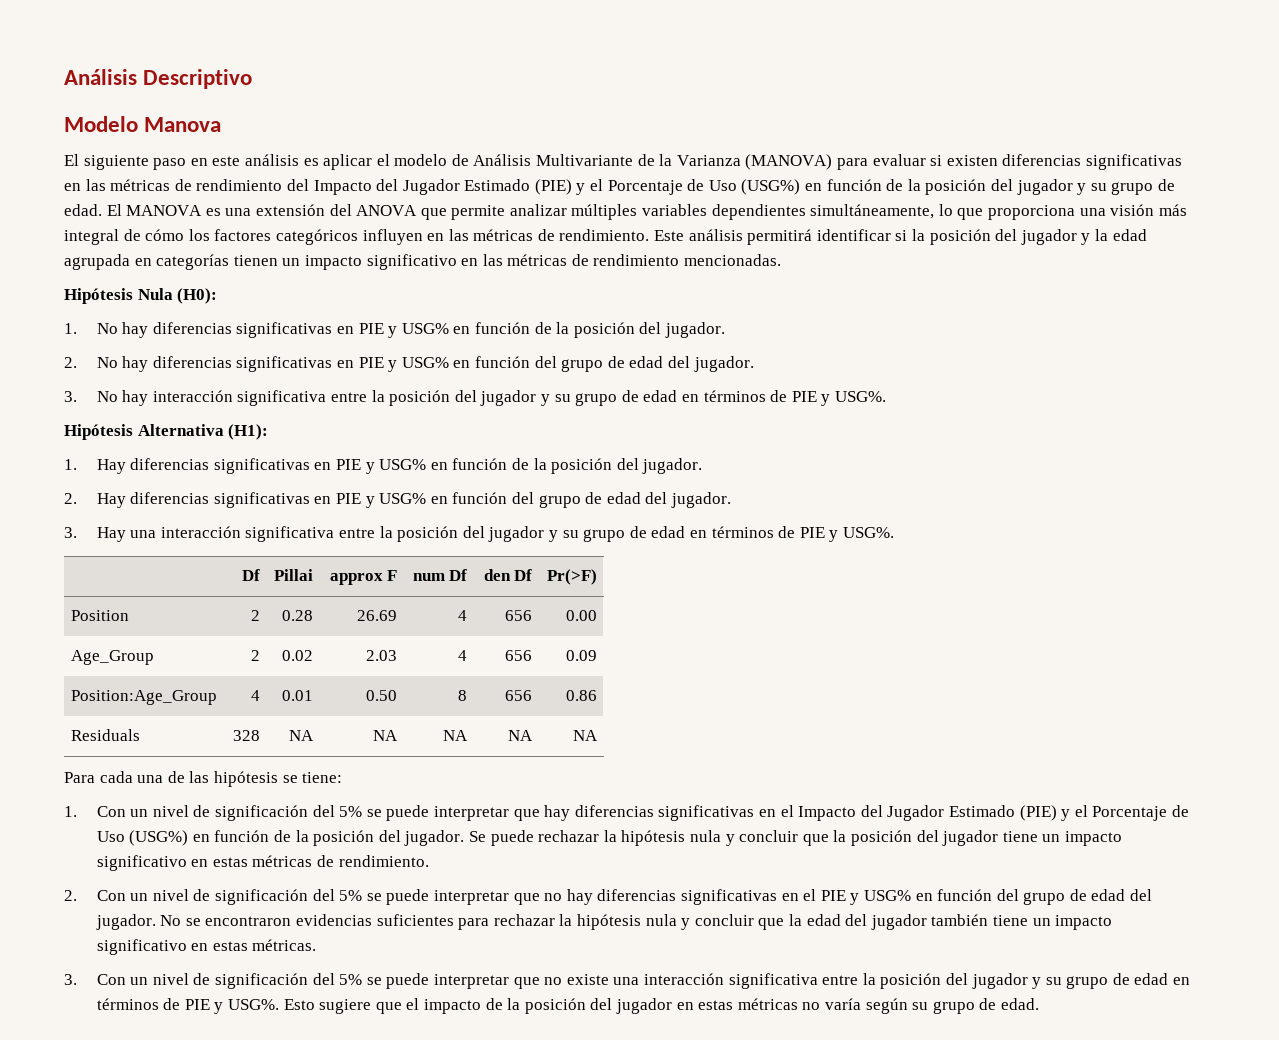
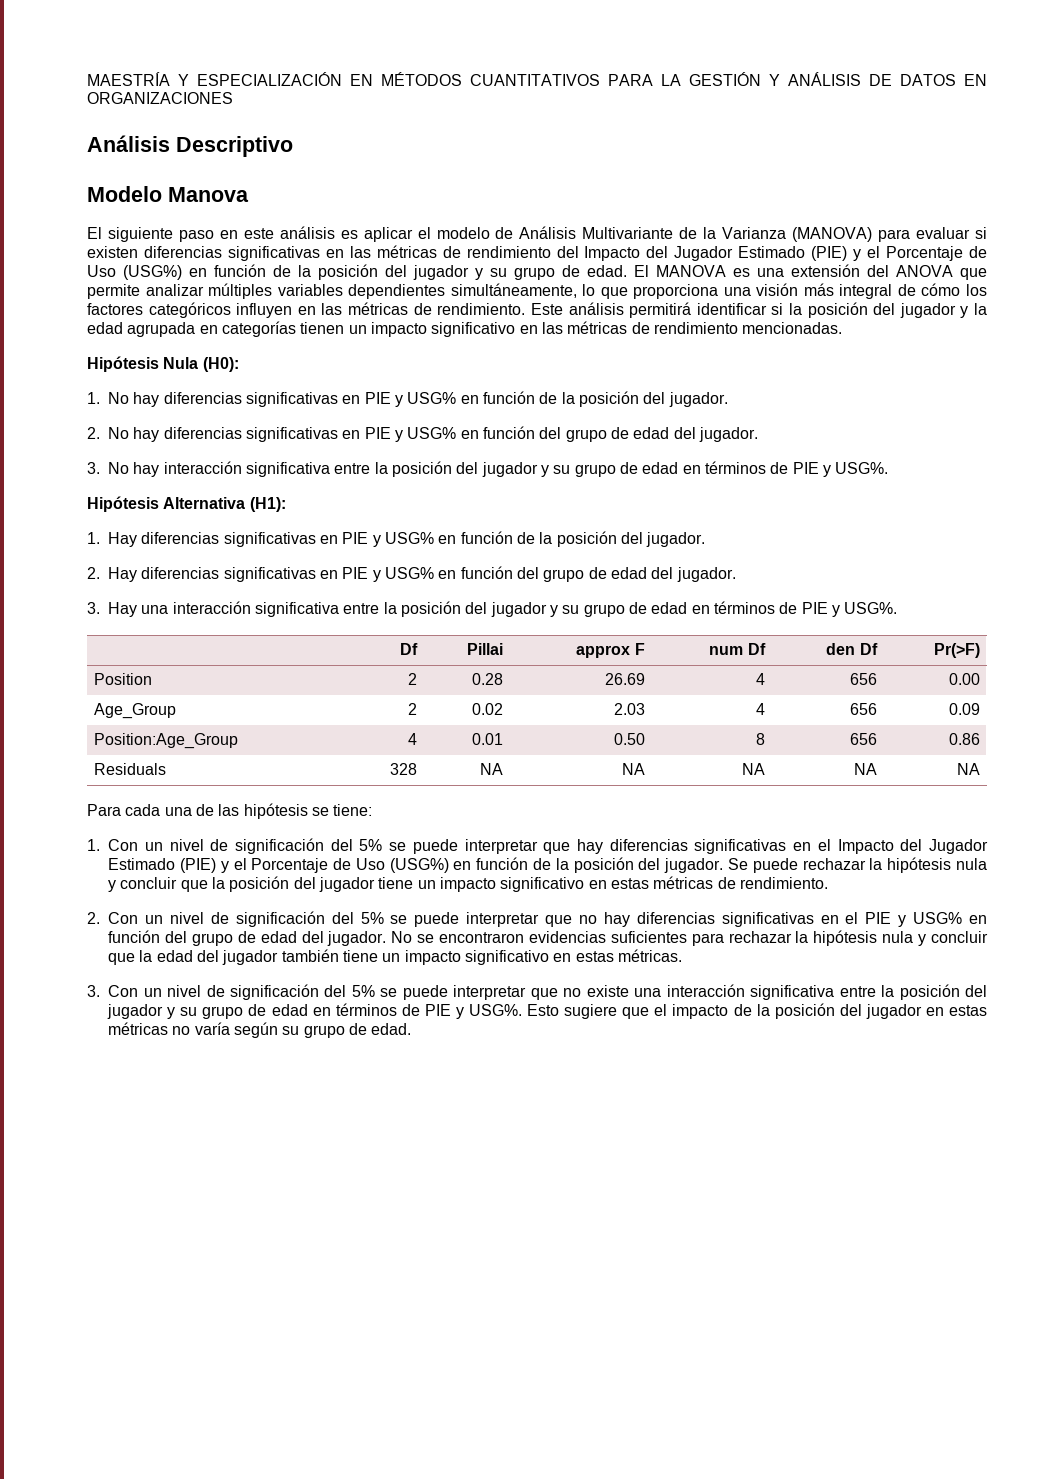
(64, 77) none -> [87,72,987,86] [87,92,233,104] MAESTRÍA Y ESPECIALIZACIÓN EN MÉTODOS CUANTITATIVOS PARA LA GESTIÓN Y ANÁLISIS DE DATOS EN ORGANIZACIONES //

